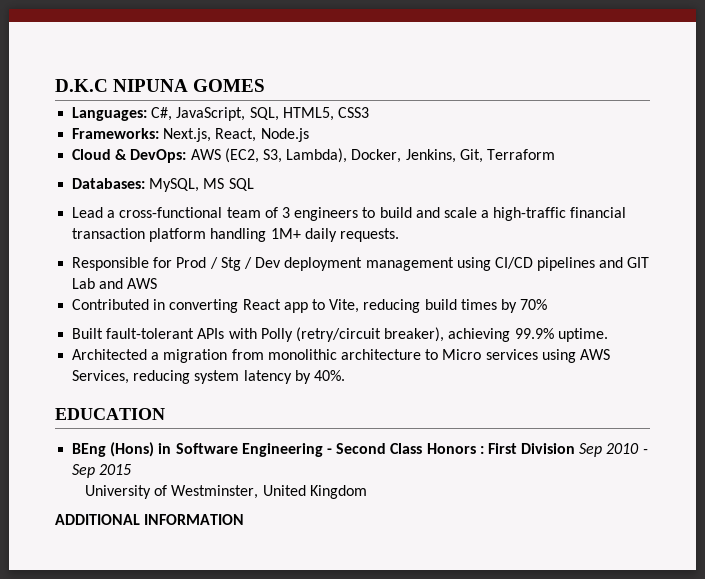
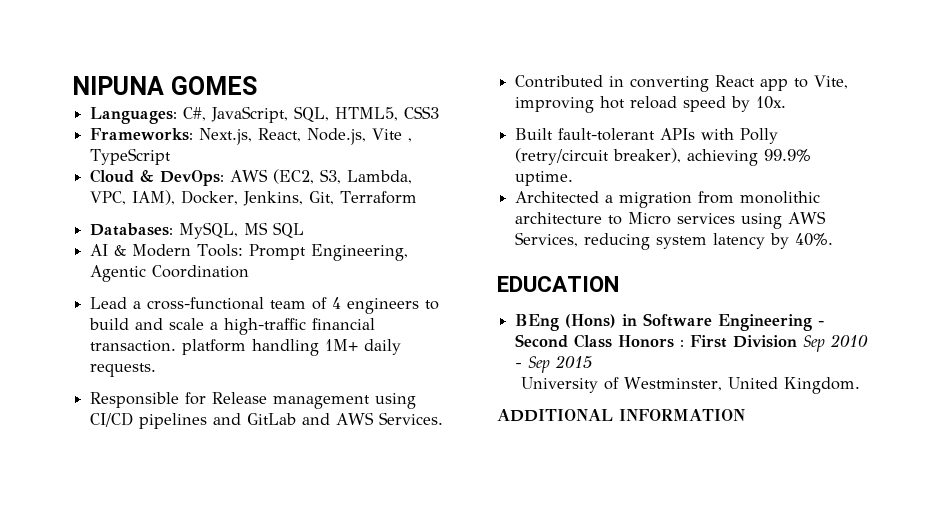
[55,79,108,92] D.K.C -> (72, 85) none
[260,128,309,142] Node.js -> [307,128,413,145] [90,148,172,165] Node.js, Vite , TypeScript
[286,148,348,163] Lambda), -> [347,170,413,184] [90,190,176,205] Lambda, VPC, IAM),
(254, 184) none -> [90,244,409,261] [90,265,250,282] // AI & Modern Tools: Prompt Engineering, Agentic Coordination
[281,207,290,218] 3 -> [332,297,342,309] 4
[72,228,146,239] transaction -> [90,340,177,352] transaction.
[176,257,363,271] Prod / Stg / Dev deployment -> [212,392,268,404] Release
[627,257,650,268] [72,278,96,289] GIT Lab -> [247,413,297,425] GitLab
(158, 283) none -> [379,412,444,425] Services.
[363,299,548,313] reducing build times by 70% -> [515,96,787,113] improving hot reload speed by 10x.
[309,485,367,499] Kingdom -> [783,377,860,394] Kingdom.

